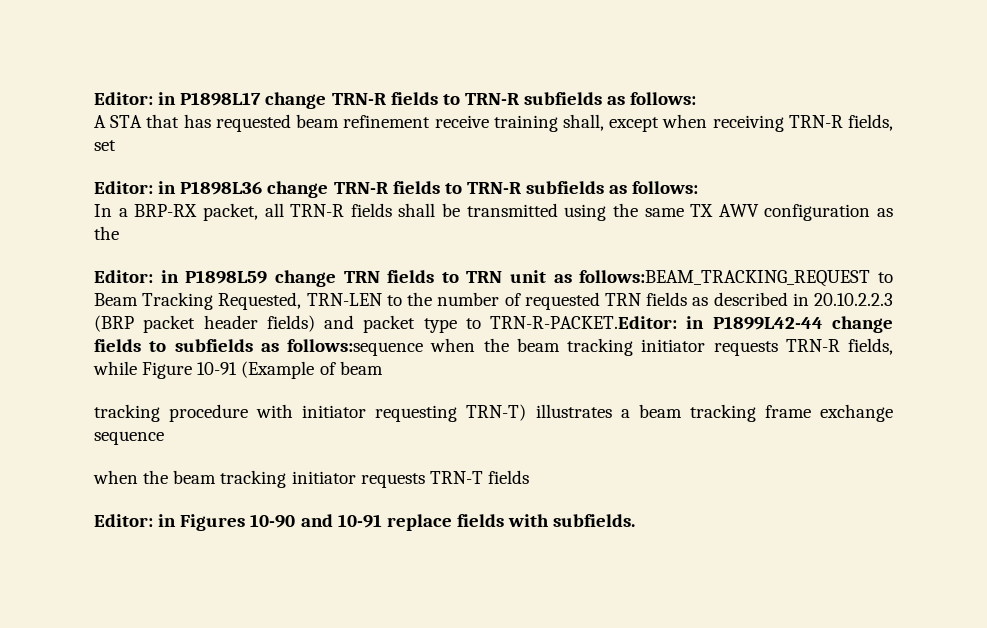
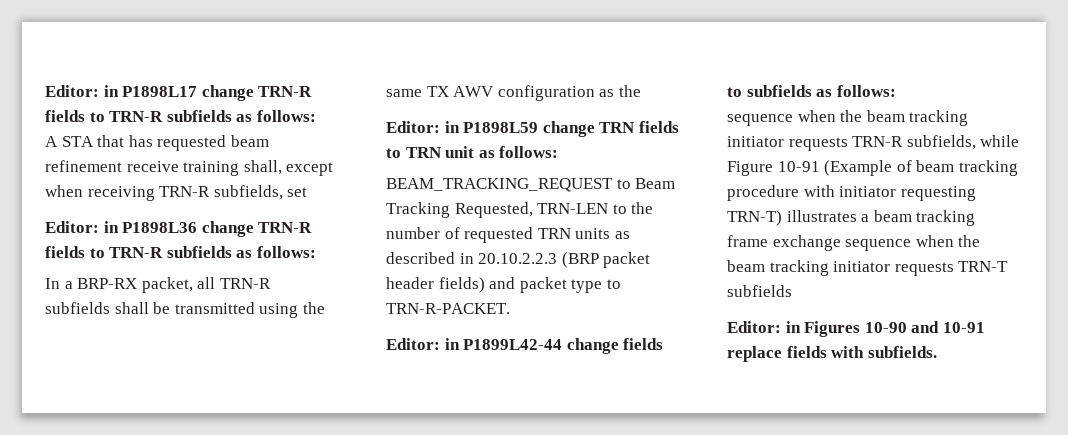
[847,114,893,131] fields, -> [213,185,283,200] subfields,
[350,203,392,217] fields -> [45,302,110,314] subfields
[579,270,871,287] follows:BEAM_TRACKING_REQUEST -> [499,146,559,158] [386,178,613,192] follows: // BEAM_TRACKING_REQUEST
[646,292,688,306] fields -> [575,228,611,239] units
[490,316,678,329] TRN-R-PACKET.Editor: -> [386,303,510,314] [386,338,440,350] TRN-R-PACKET. // Editor:
[287,339,423,356] follows:sequence -> [836,85,896,97] [727,114,793,126] follows: // sequence
[848,338,893,355] fields, -> [906,135,976,150] subfields,
(383, 368) // -> (955, 166) none
(164, 438) // -> (912, 245) none
[487,470,529,484] fields -> [727,285,792,297] subfields

